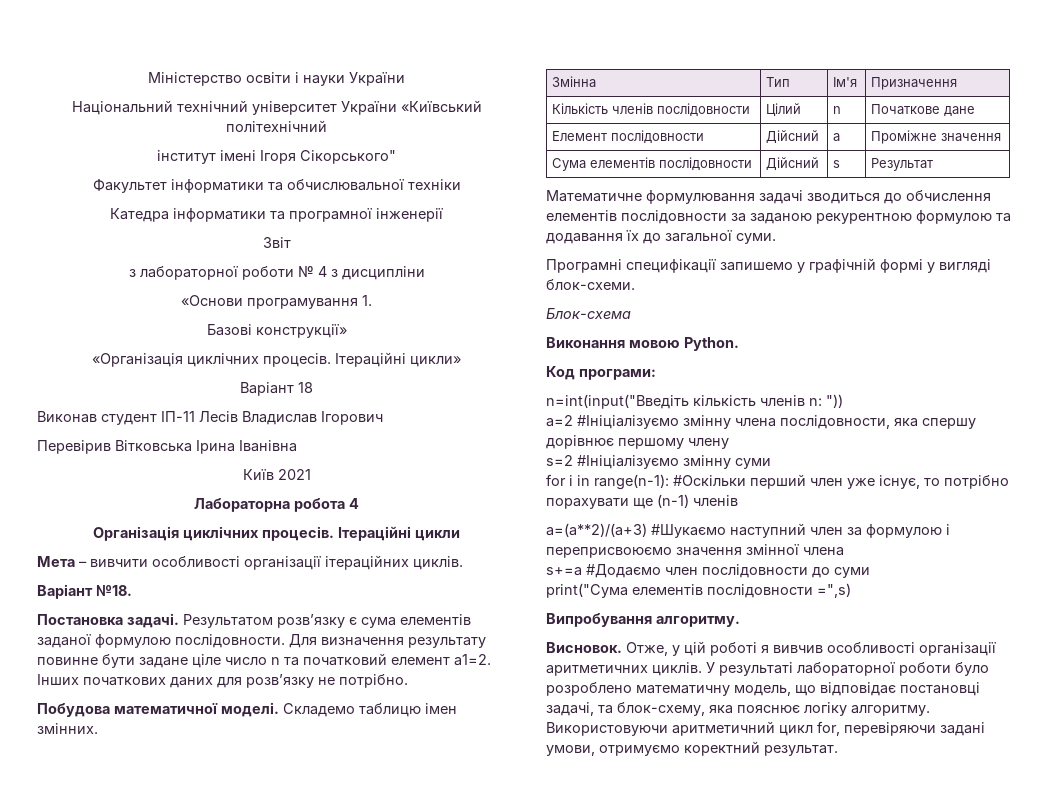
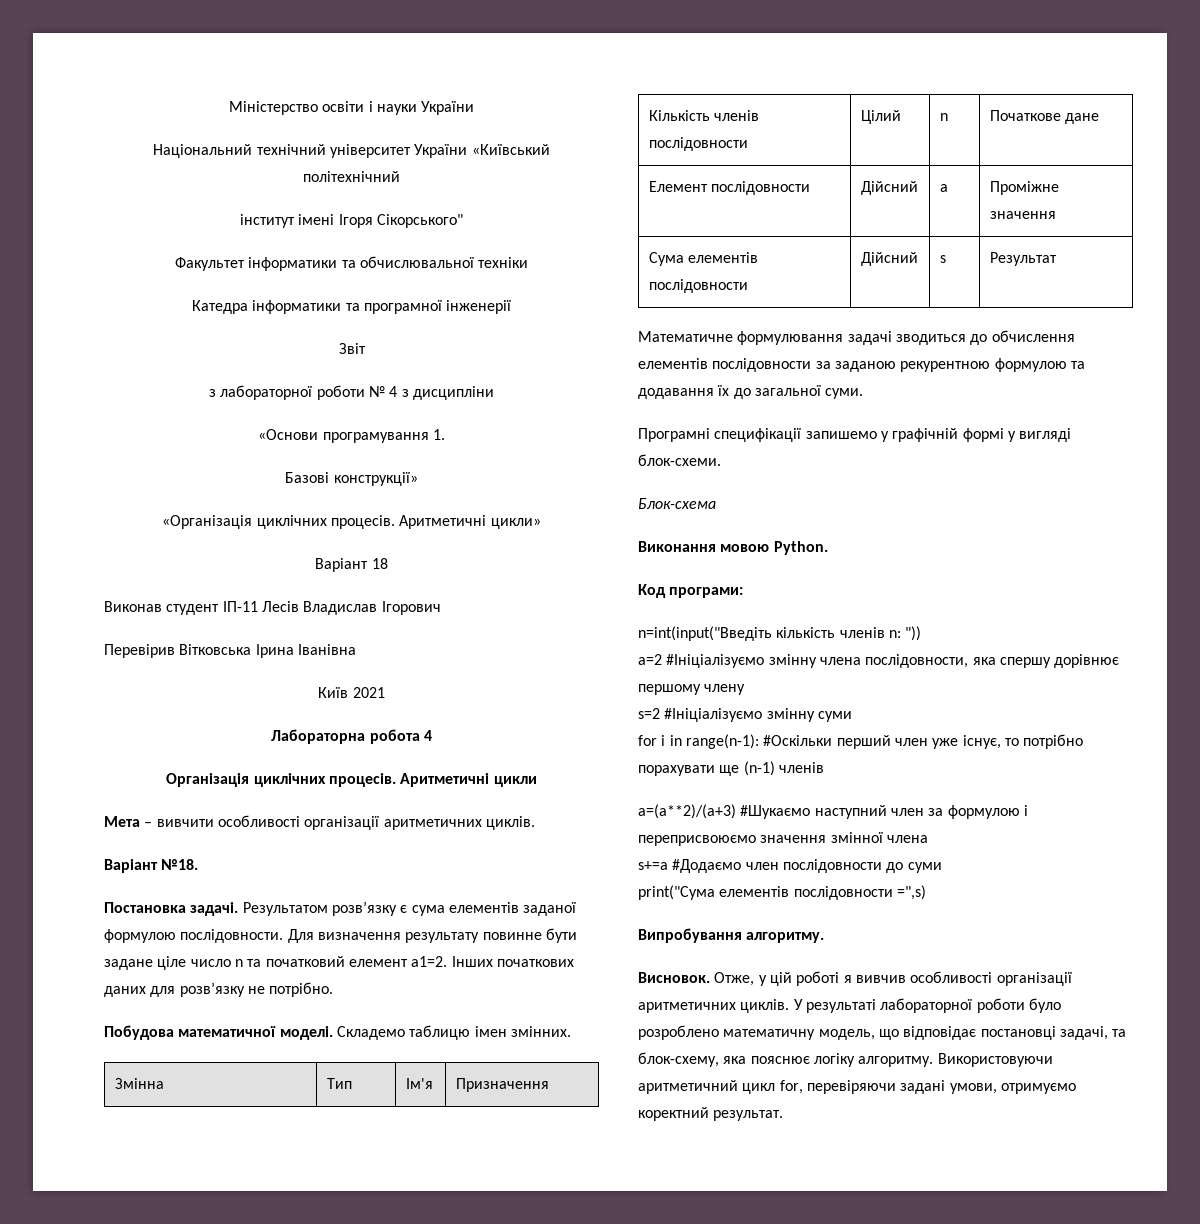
[335,352,406,367] Ітераційні -> [399,515,487,529] Аритметичні
[338,526,411,541] Ітераційні -> [400,773,490,787] Аритметичні
[325,555,409,570] ітераційних -> [383,819,482,830] аритметичних

